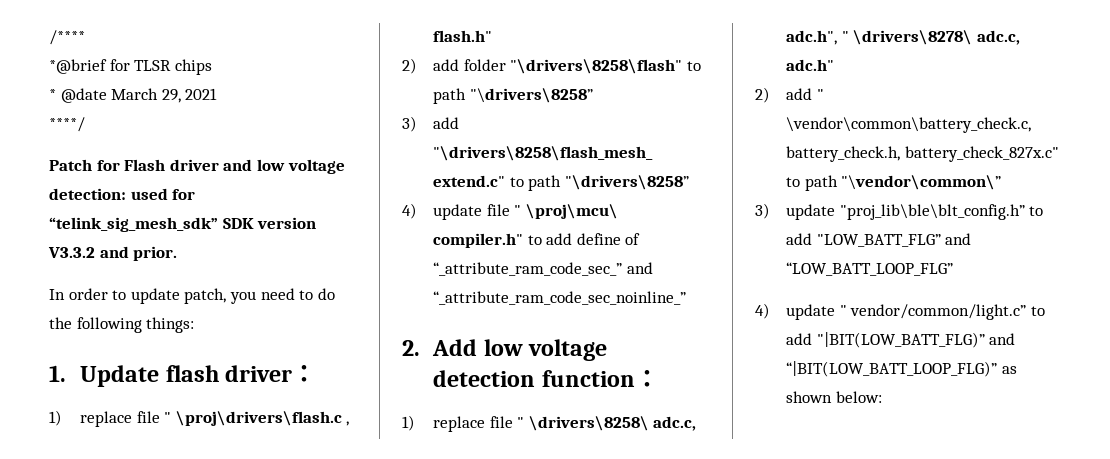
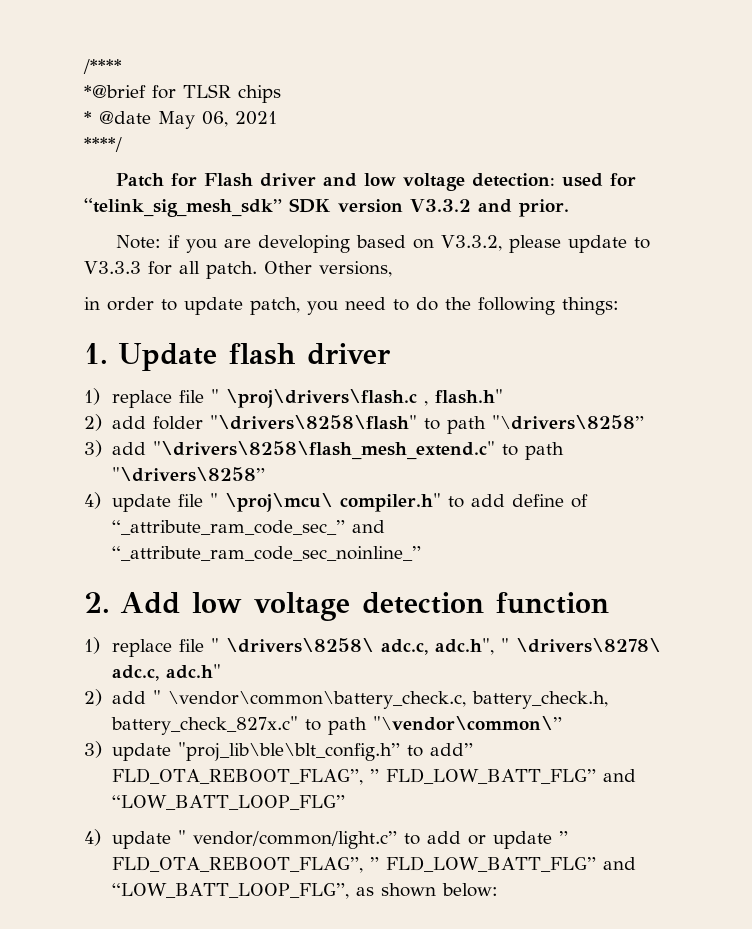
[111,88,181,103] March 29, -> [158,111,228,129] May 06,
[49,289,65,300] In -> [115,235,650,253] [84,261,392,279] [84,297,100,310] Note: if you are developing based on V3.3.2, please update to V3.3.3 for all patch. Other versions, // in
[292,365,317,382] ： -> (392, 354) none
[634,370,659,387] ： -> (610, 603) none
[786,233,941,247] add "LOW_BATT_FLG” -> [430,743,474,756] [112,768,596,785] add” FLD_OTA_REBOOT_FLAG”, ” FLD_LOW_BATT_FLG”
[816,332,1016,348] [786,361,998,377] "|BIT(LOW_BATT_FLG)” and “|BIT(LOW_BATT_LOOP_FLG)” -> [468,831,569,849] [112,856,636,873] [112,883,350,899] or update ” FLD_OTA_REBOOT_FLAG”, ” FLD_LOW_BATT_FLG” and “LOW_BATT_LOOP_FLG”,

